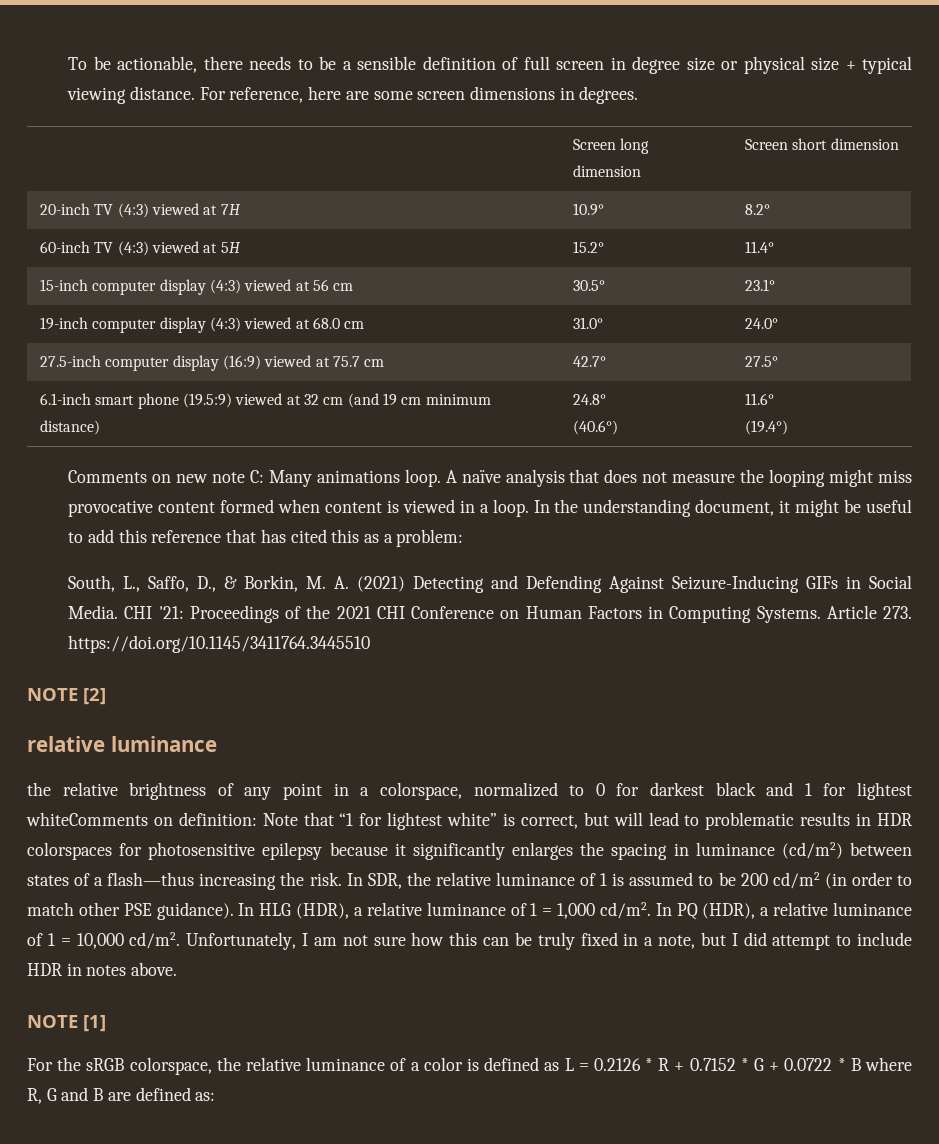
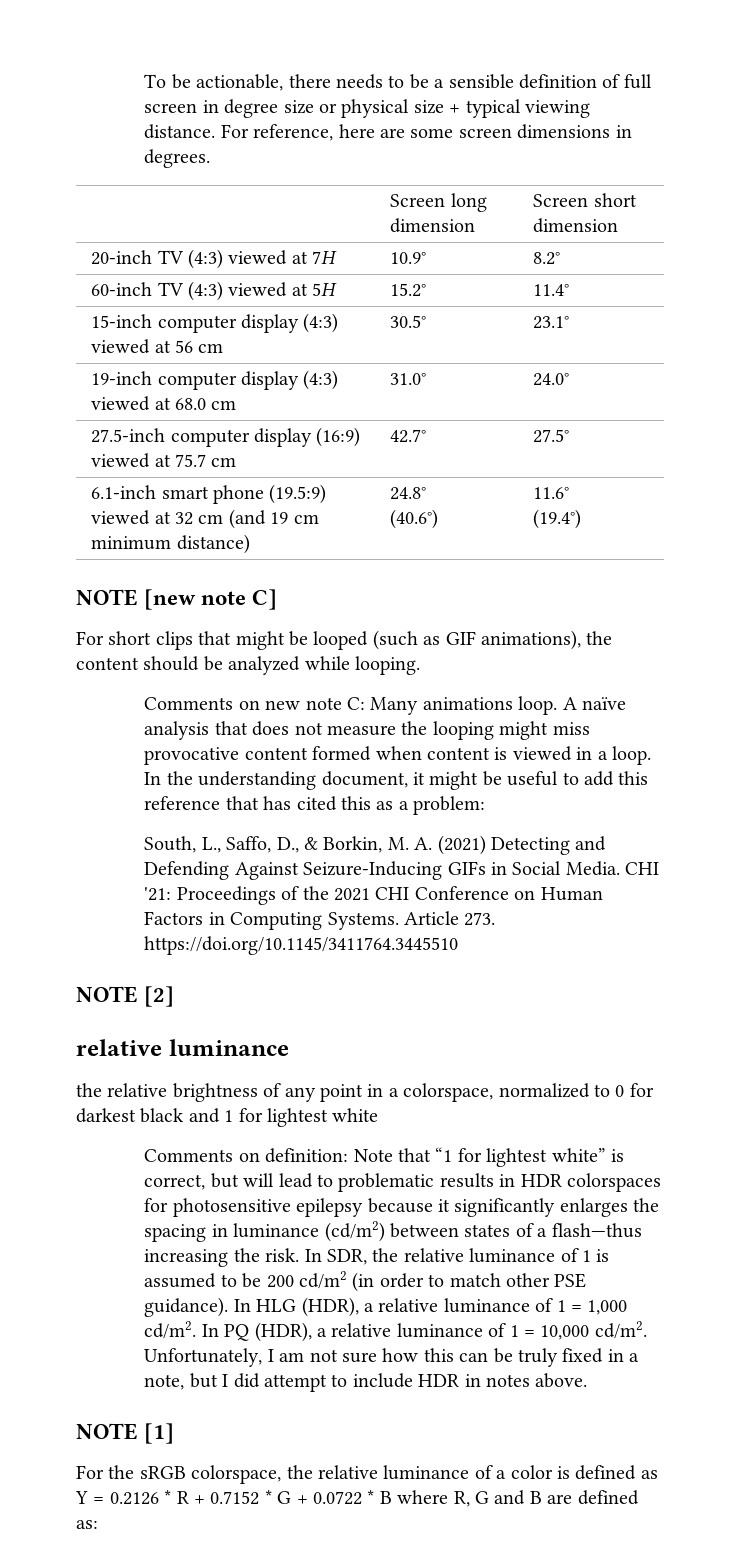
(789, 427) none -> [76,589,278,610] [76,630,613,650] [76,656,420,675] // NOTE [new note C] // For short clips that might be looped (such as GIF animations), the content should be analyzed while looping.
[26,812,148,826] whiteComments -> [332,1108,379,1122] [144,1149,234,1162] white // Comments
[564,1058,574,1071] L -> [75,1491,88,1504] Y

